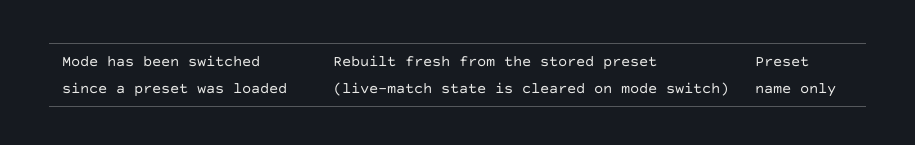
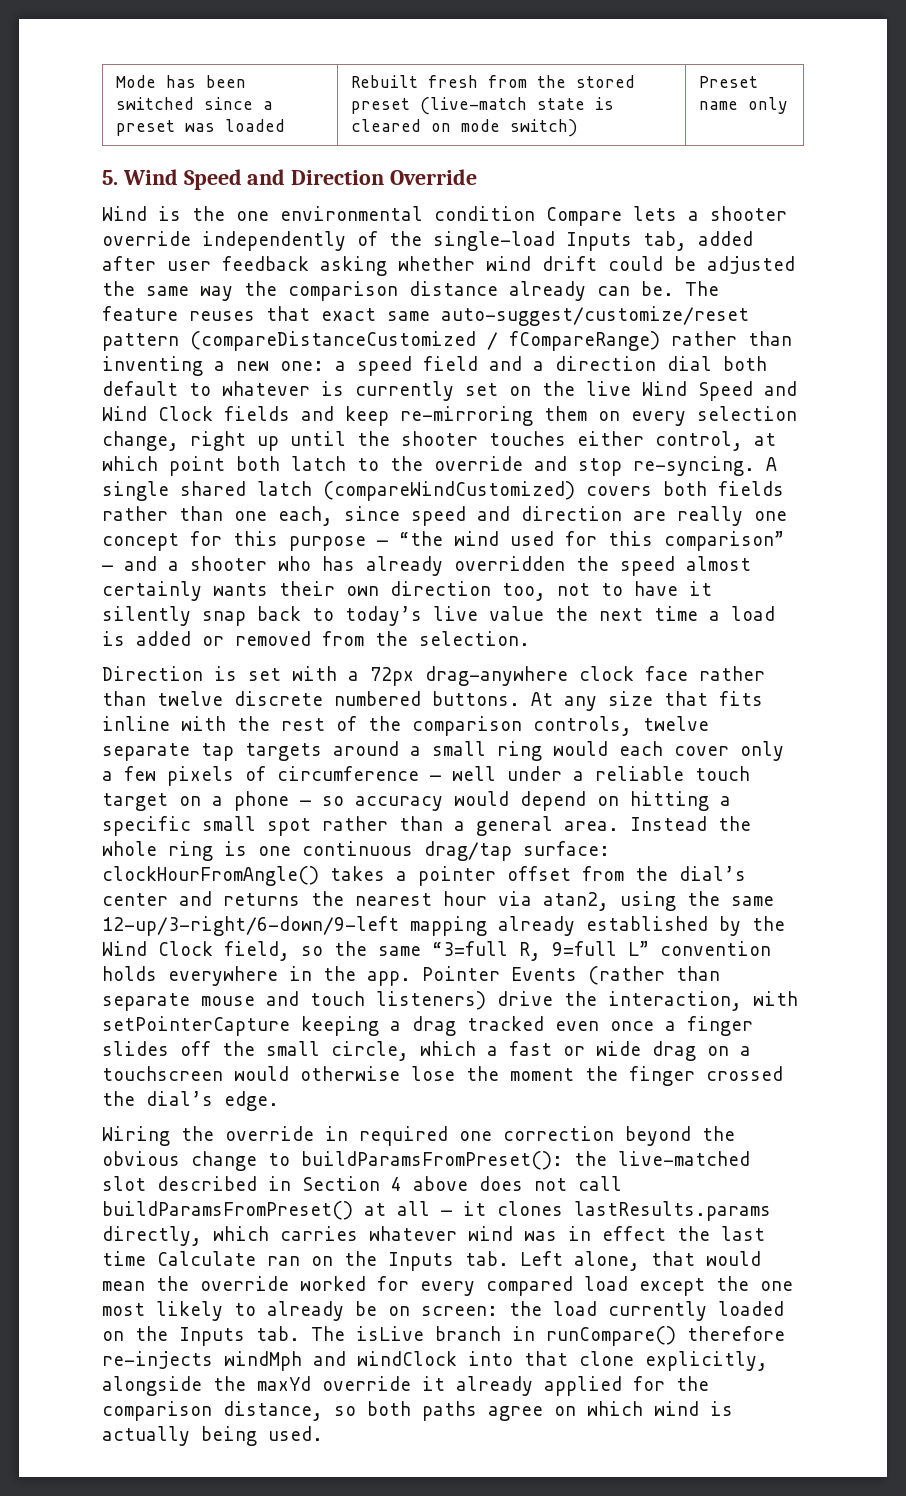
(837, 90) none -> [102,169,478,190] [102,206,787,226] [102,231,753,251] [102,256,795,276] [102,281,719,301] [102,306,749,326] [102,331,792,351] [102,356,767,376] [102,381,797,401] [102,406,797,426] [102,431,776,451] [102,456,777,476] [102,481,784,501] [102,506,787,526] [102,531,784,551] [102,556,751,576] [102,581,712,601] [102,606,775,626] [102,631,530,646] [102,666,765,686] [102,691,763,711] [102,716,709,736] [102,741,784,761] [102,766,750,786] [102,791,731,811] [102,816,751,836] [102,841,610,861] [102,866,746,886] [102,891,774,911] [102,916,785,936] [102,941,771,961] [102,966,720,986] [102,991,798,1011] [102,1016,753,1036] [102,1041,751,1061] [102,1066,783,1086] [102,1091,279,1111] [102,1126,735,1146] [102,1151,750,1171] [102,1176,622,1191] [102,1201,771,1221] [102,1226,765,1246] [102,1251,761,1271] [102,1276,793,1296] [102,1301,784,1321] [102,1326,785,1346] [102,1351,768,1371] [102,1376,709,1396] [102,1401,733,1421] [102,1426,323,1446] // 5. Wind Speed and Direction Override // Wind is the one environmental condition Compare lets a shooter override independently of the single-load Inputs tab, added after user feedback asking whether wind drift could be adjusted the same way the comparison distance already can be. The feature reuses that exact same auto-suggest/customize/reset pattern (compareDistanceCustomized / fCompareRange) rather than inventing a new one: a speed field and a direction dial both default to whatever is currently set on the live Wind Speed and Wind Clock fields and keep re-mirroring them on every selection change, right up until the shooter touches either control, at which point both latch to the override and stop re-syncing. A single shared latch (compareWindCustomized) covers both fields rather than one each, since speed and direction are really one concept for this purpose — “the wind used for this comparison” — and a shooter who has already overridden the speed almost certainly wants their own direction too, not to have it silently snap back to today’s live value the next time a load is added or removed from the selection. // Direction is set with a 72px drag-anywhere clock face rather than twelve discrete numbered buttons. At any size that fits inline with the rest of the comparison controls, twelve separate tap targets around a small ring would each cover only a few pixels of circumference — well under a reliable touch target on a phone — so accuracy would depend on hitting a specific small spot rather than a general area. Instead the whole ring is one continuous drag/tap surface: clockHourFromAngle() takes a pointer offset from the dial’s center and returns the nearest hour via atan2, using the same 12-up/3-right/6-down/9-left mapping already established by the Wind Clock field, so the same “3=full R, 9=full L” convention holds everywhere in the app. Pointer Events (rather than separate mouse and touch listeners) drive the interaction, with setPointerCapture keeping a drag tracked even once a finger slides off the small circle, which a fast or wide drag on a touchscreen would otherwise lose the moment the finger crossed the dial’s edge. // Wiring the override in required one correction beyond the obvious change to buildParamsFromPreset(): the live-matched slot described in Section 4 above does not call buildParamsFromPreset() at all — it clones lastResults.params directly, which carries whatever wind was in effect the last time Calculate ran on the Inputs tab. Left alone, that would mean the override worked for every compared load except the one most likely to already be on screen: the load currently loaded on the Inputs tab. The isLive branch in runCompare() therefore re-injects windMph and windClock into that clone explicitly, alongside the maxYd override it already applied for the comparison distance, so both paths agree on which wind is actually being used.

